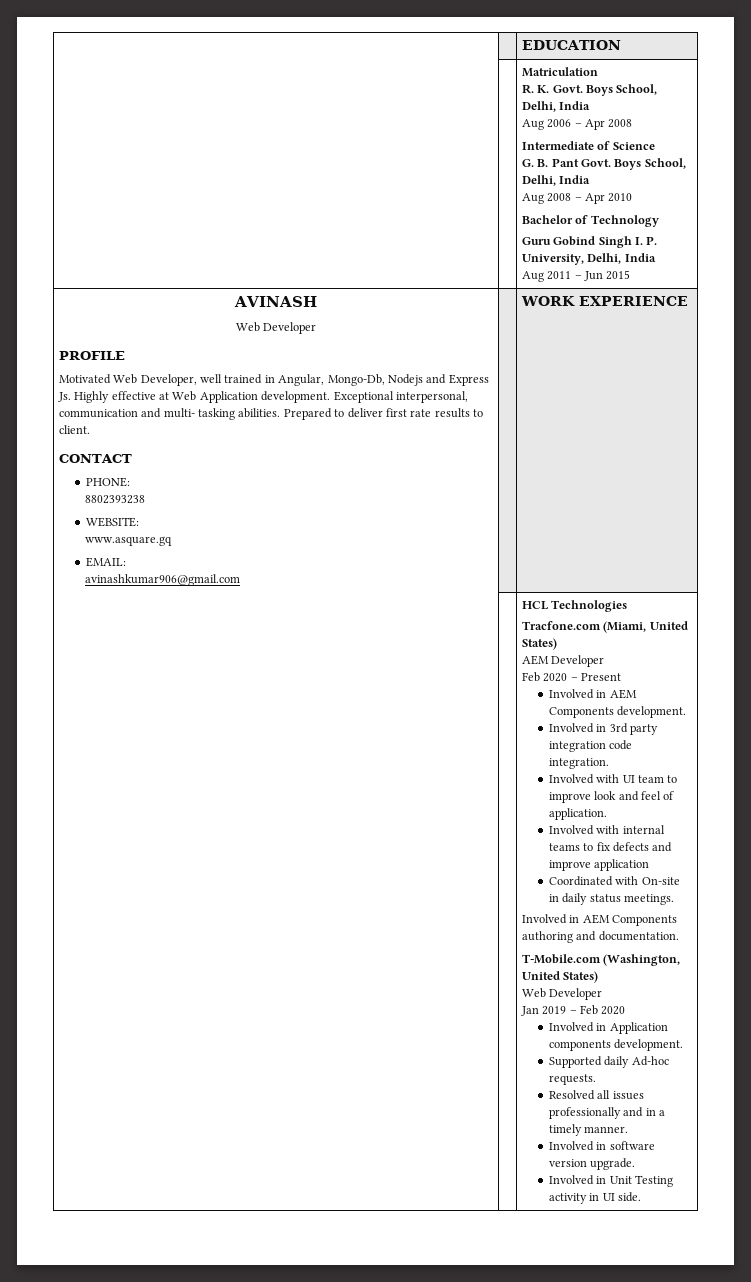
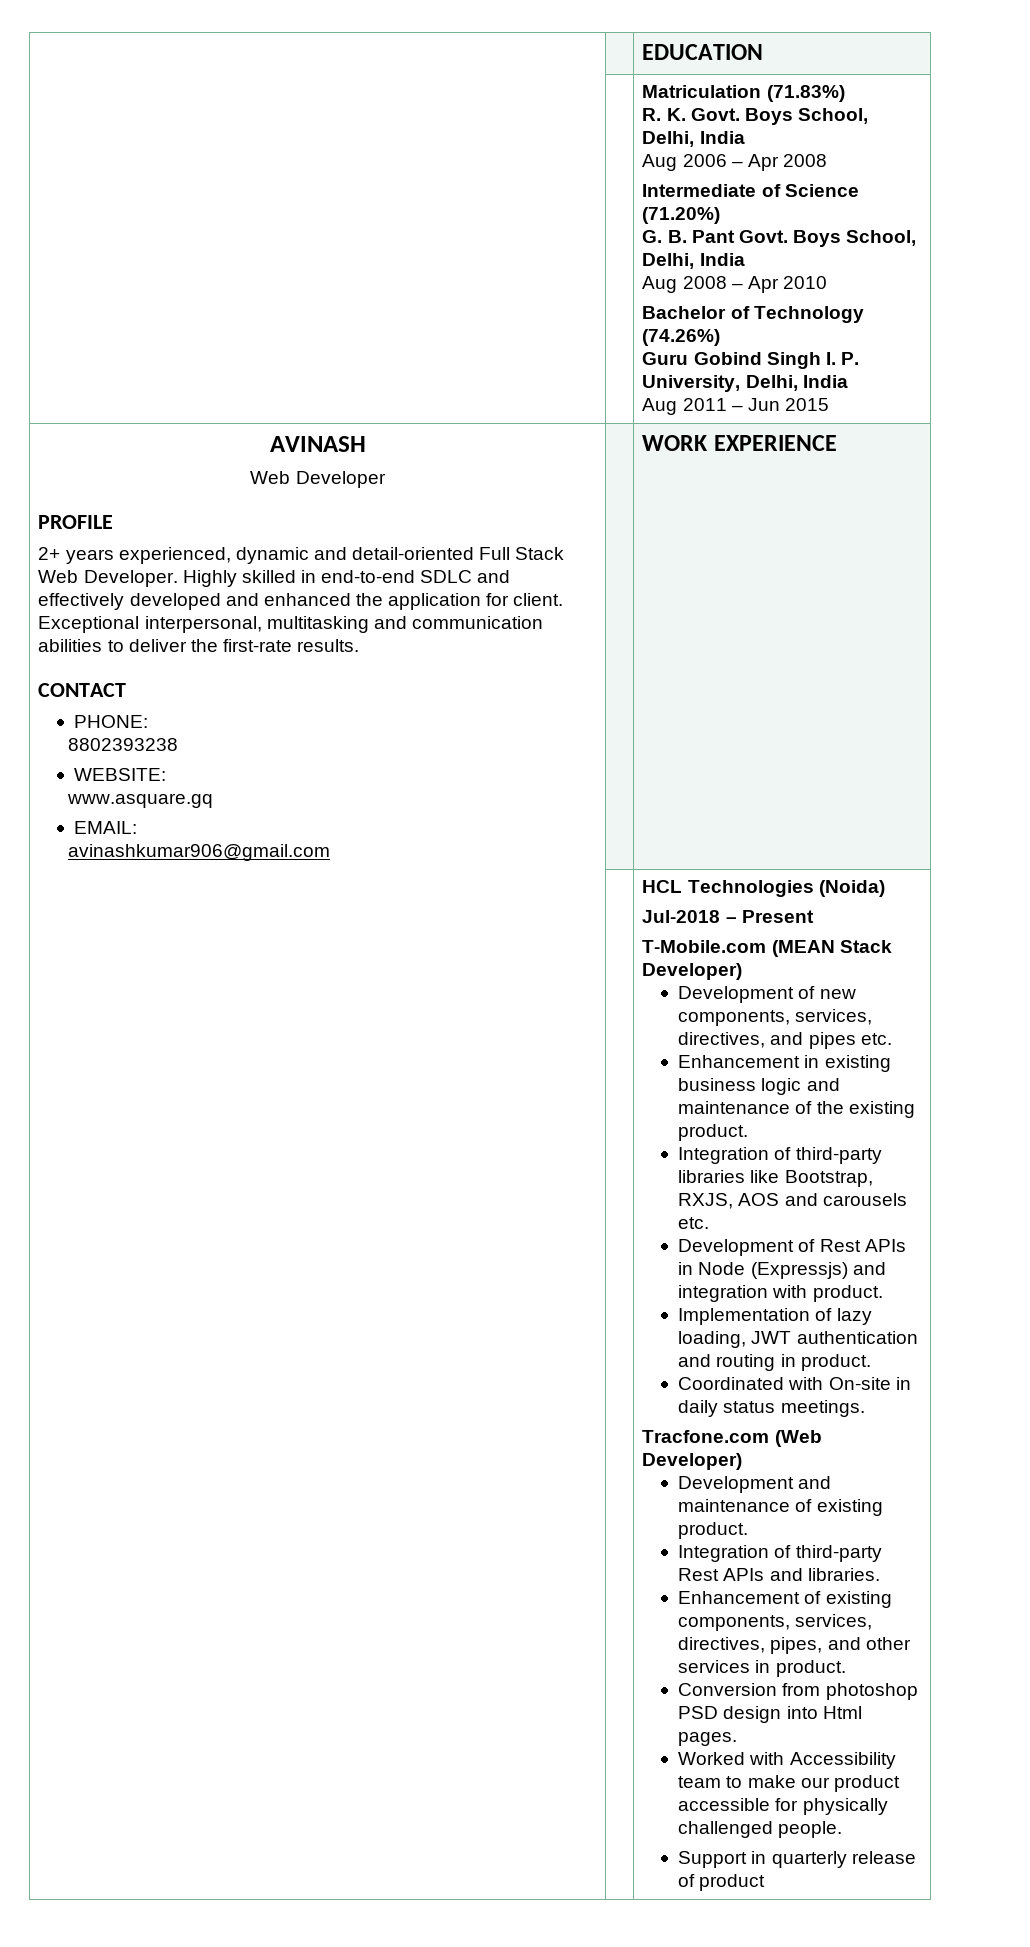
(598, 72) none -> [766,85,845,102] (71.83%)
(655, 146) none -> [642,207,721,224] (71.20%)
(659, 221) none -> [642,329,721,346] (74.26%)
[58,374,489,386] [57,391,468,403] [58,408,484,420] [58,425,90,434] Motivated Web Developer, well trained in Angular, Mongo-Db, Nodejs and Express Js. Highly effective at Web Application development. Exceptional interpersonal, communication and multi- tasking abilities. Prepared to deliver first rate results to client. -> [38,547,565,564] [38,570,511,587] [38,593,564,610] [38,616,543,633] [38,639,360,652] 2+ years experienced, dynamic and detail-oriented Full Stack Web Developer. Highly skilled in end-to-end SDLC and effectively developed and enhanced the application for client. Exceptional interpersonal, multitasking and communication abilities to deliver the first-rate results.
[521,621,688,633] [521,638,557,650] [521,655,605,667] [521,672,622,682] [548,689,637,699] [548,706,687,718] [548,723,659,735] [548,740,633,752] [548,758,609,769] [548,774,678,784] [548,791,675,803] [548,808,607,820] [548,825,665,835] [548,842,673,852] [548,859,650,871] // Tracfone.com (Miami, United States) // AEM Developer // Feb 2020 – Present // Involved in AEM Components development. // Involved in 3rd party integration code integration. // Involved with UI team to improve look and feel of application. // Involved with internal teams to fix defects and improve application -> [818,880,885,897] [642,910,814,923] [642,940,892,957] [642,963,743,980] [678,986,856,1003] [678,1009,873,1026] [678,1032,892,1049] [678,1055,891,1072] [678,1078,840,1095] [678,1101,915,1118] [678,1124,749,1141] [678,1147,882,1164] [678,1170,873,1187] [678,1193,907,1209] [678,1217,710,1229] [678,1239,906,1256] [678,1262,886,1279] [678,1285,883,1302] [678,1308,872,1325] [678,1331,918,1348] [678,1354,871,1371] (Noida) // Jul-2018 – Present // T-Mobile.com (MEAN Stack Developer) // Development of new components, services, directives, and pipes etc. // Enhancement in existing business logic and maintenance of the existing product. // Integration of third-party libraries like Bootstrap, RXJS, AOS and carousels etc. // Development of Rest APIs in Node (Expressjs) and integration with product. // Implementation of lazy loading, JWT authentication and routing in product.
[521,914,678,926] [521,931,679,943] [521,954,681,966] [521,971,599,983] [521,988,603,1000] [520,1005,626,1016] [548,1022,668,1034] [548,1039,684,1051] [548,1056,669,1068] [548,1074,596,1085] [548,1090,644,1100] [548,1107,666,1119] [548,1124,629,1136] [548,1141,655,1151] [548,1158,636,1170] [548,1175,674,1187] [548,1192,642,1204] Involved in AEM Components authoring and documentation. // T-Mobile.com (Washington, United States) // Web Developer // Jan 2019 – Feb 2020 // Involved in Application components development. // Supported daily Ad-hoc requests. // Resolved all issues professionally and in a timely manner. // Involved in software version upgrade. // Involved in Unit Testing activity in UI side. -> [642,1430,822,1447] [642,1453,743,1470] [678,1476,832,1493] [678,1499,883,1516] [678,1522,749,1539] [678,1545,882,1562] [678,1568,880,1581] [678,1591,892,1608] [678,1614,873,1631] [678,1637,911,1654] [678,1660,846,1677] [678,1683,918,1700] [678,1706,862,1723] [678,1732,738,1746] [678,1752,896,1769] [678,1775,900,1792] [678,1798,888,1815] [678,1821,843,1838] [678,1851,916,1868] [678,1874,766,1891] Tracfone.com (Web Developer) // Development and maintenance of existing product. // Integration of third-party Rest APIs and libraries. // Enhancement of existing components, services, directives, pipes, and other services in product. // Conversion from photoshop PSD design into Html pages. // Worked with Accessibility team to make our product accessible for physically challenged people. // Support in quarterly release of product

